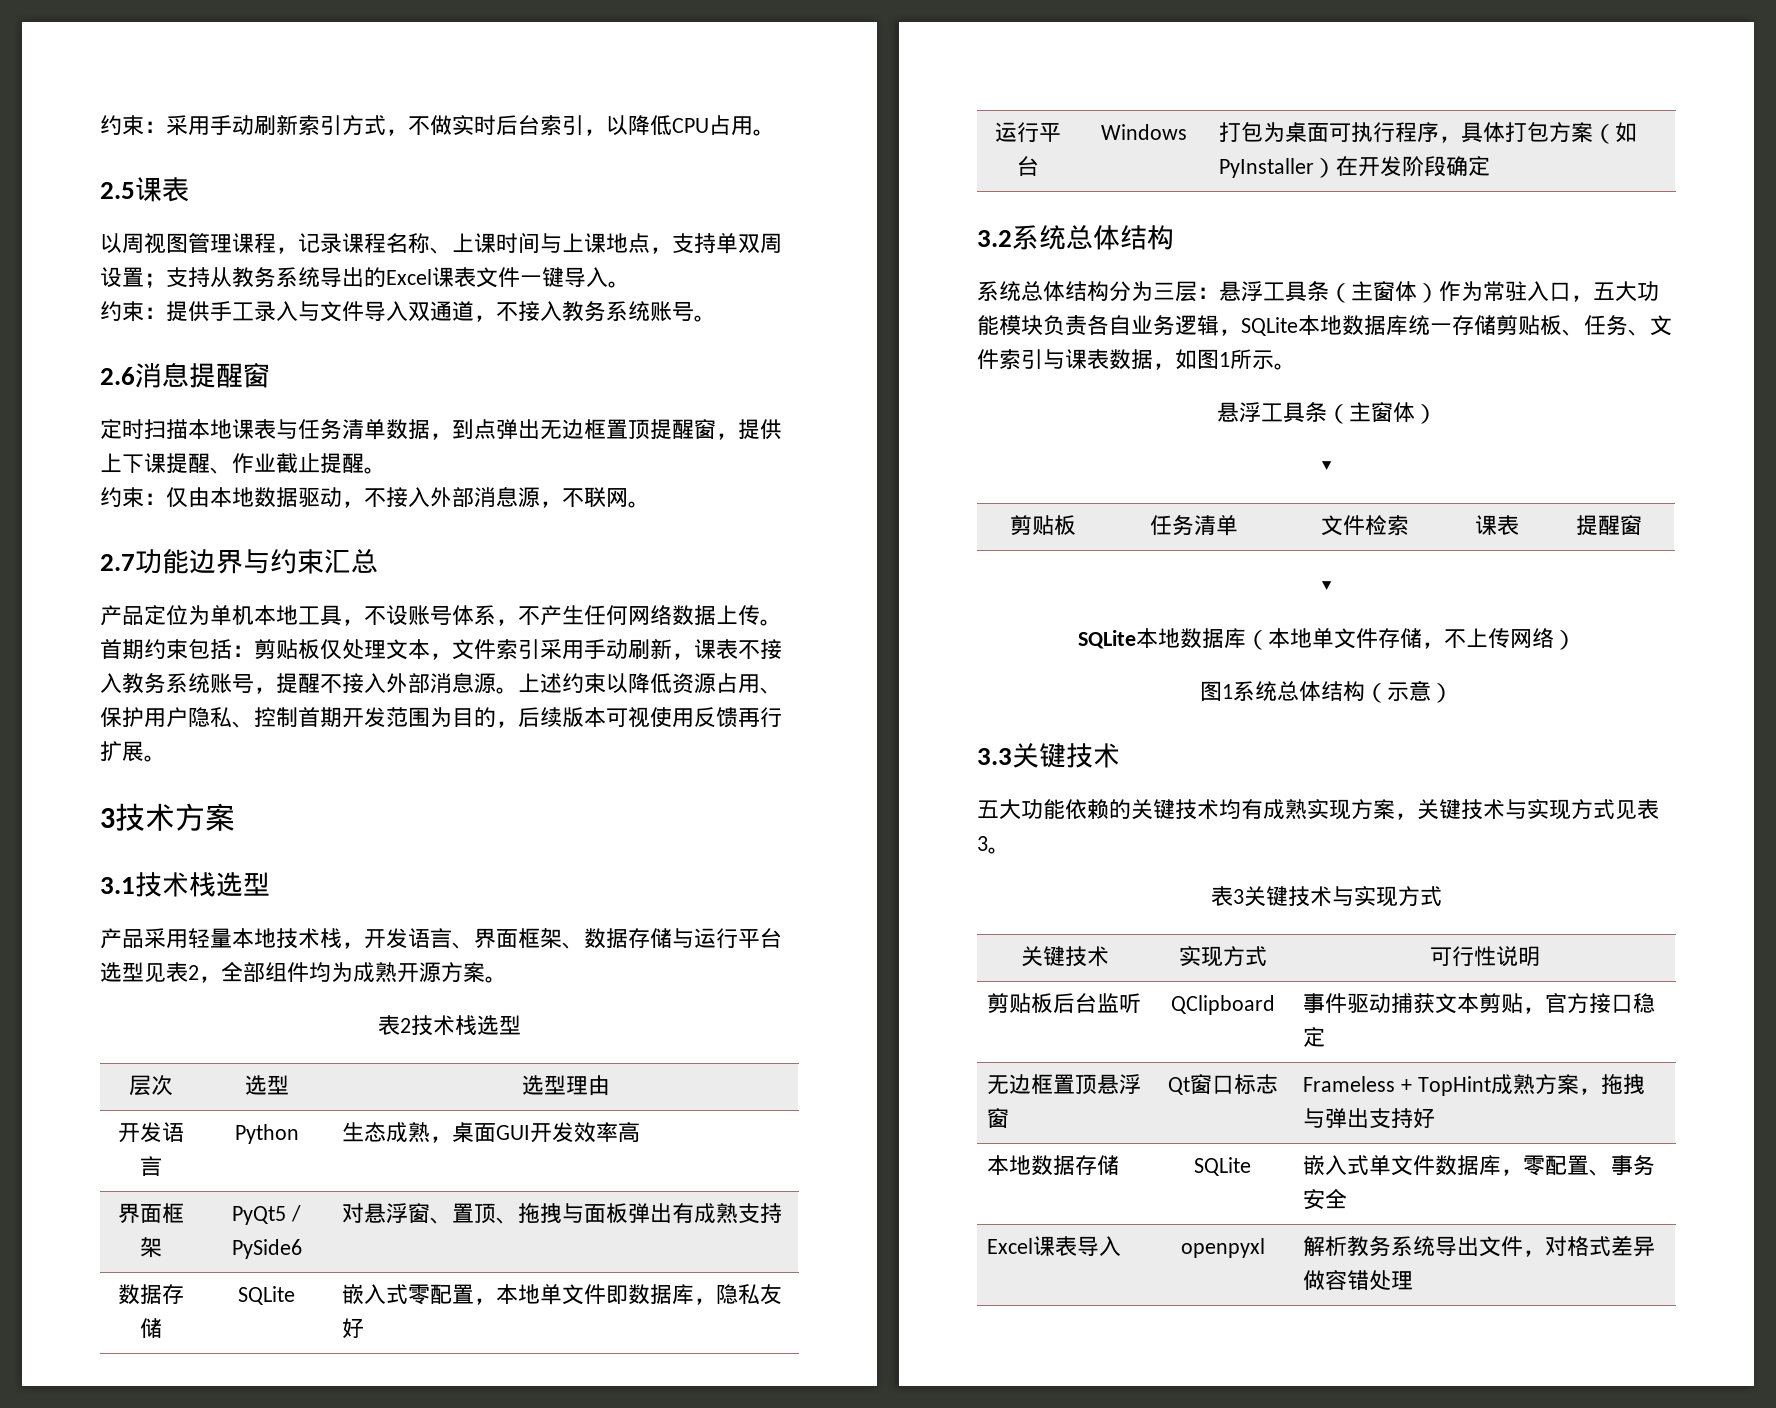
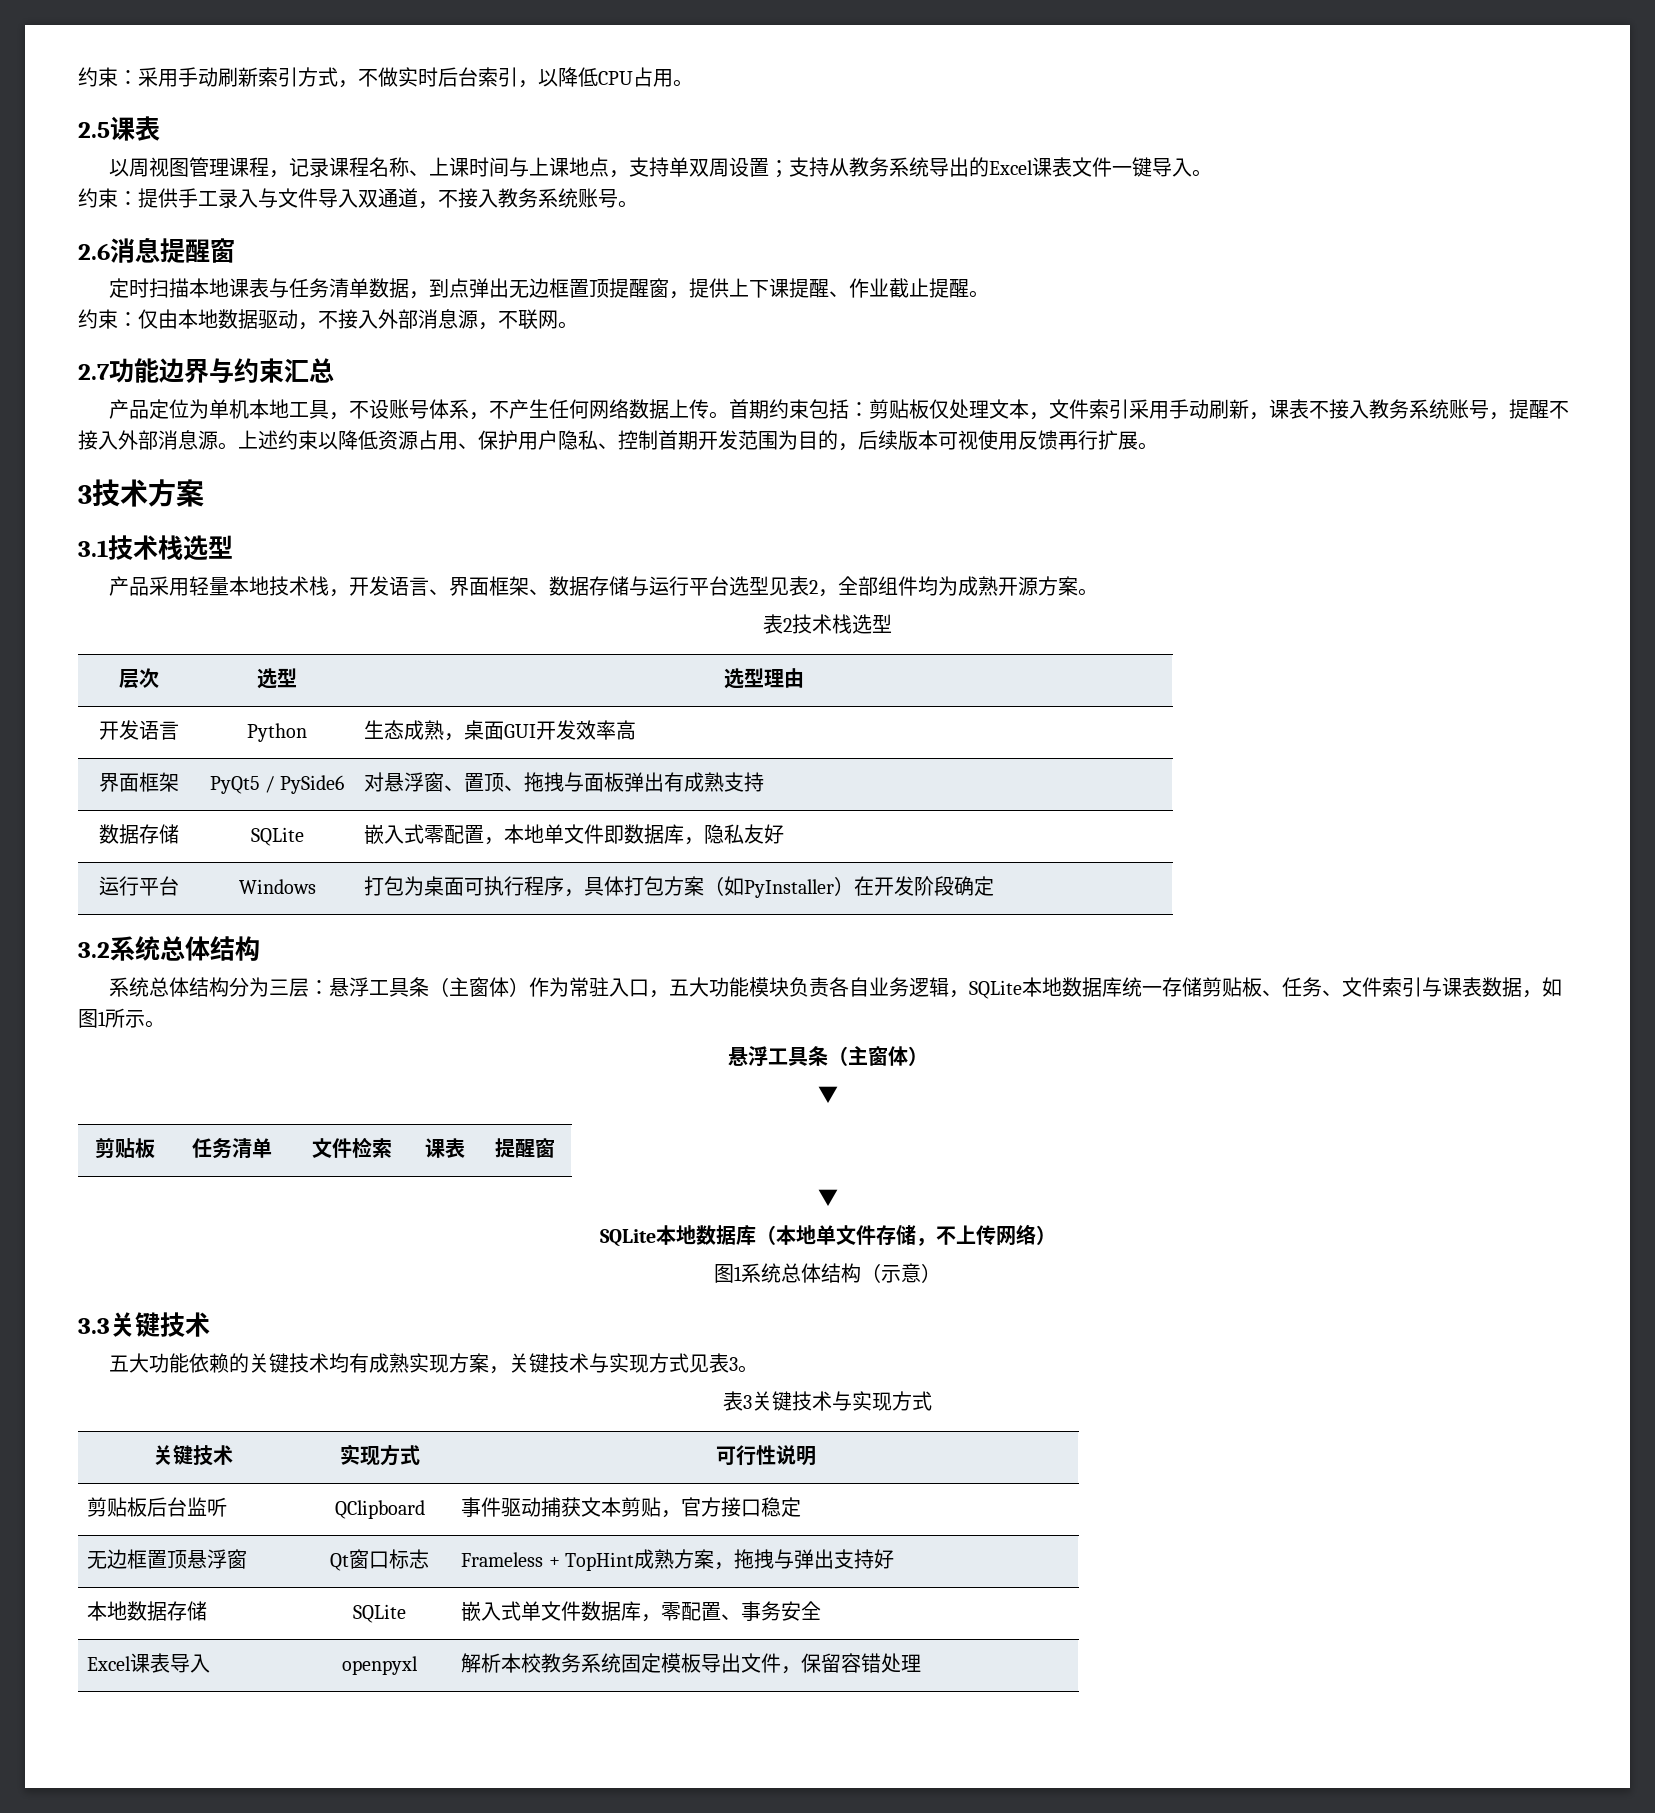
[1346,1236,1435,1257] 教务系统 -> [501,1653,702,1673] 本校教务系统固定模板
[1544,1235,1655,1257] [1302,1270,1325,1290] 对格式差异做 -> [801,1653,842,1673] 保留

